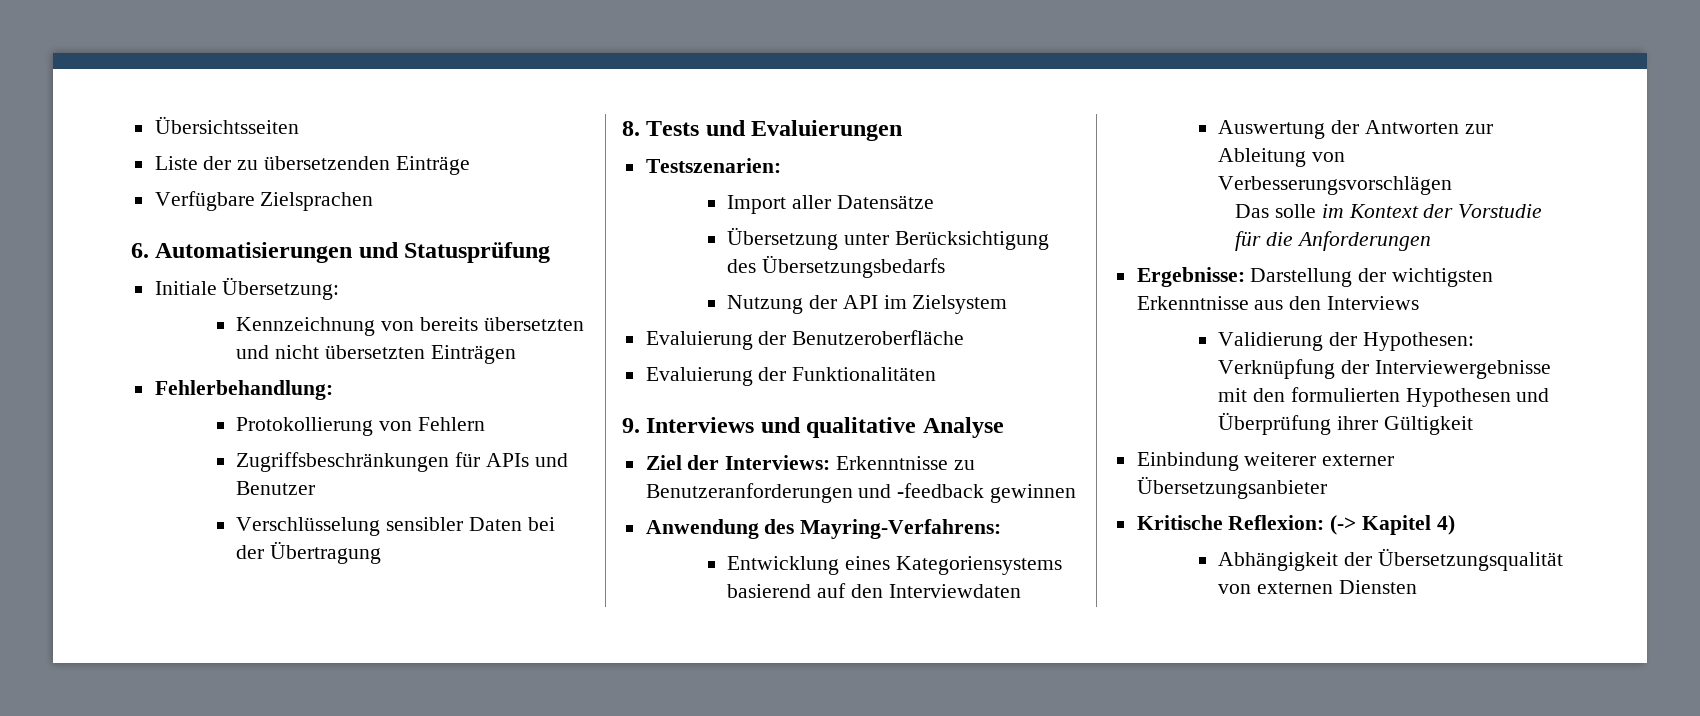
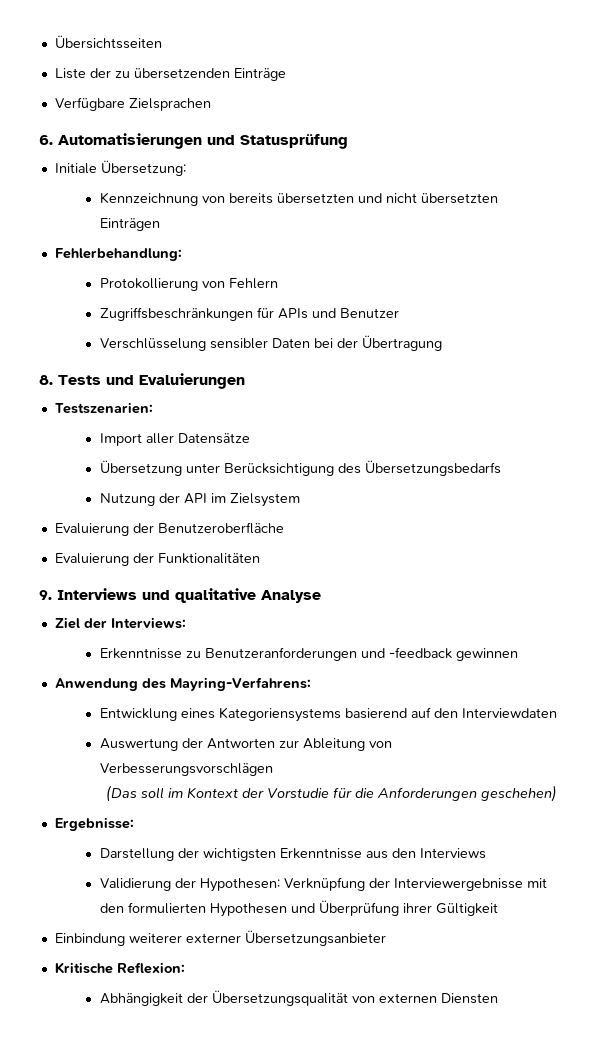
(831, 462) none -> (186, 623) //
[1235,204,1317,218] Das solle -> [105,785,164,802] (Das soll
(1431, 241) none -> [480,785,557,802] geschehen)
(1245, 277) none -> (134, 824) //
[1330,515,1455,535] (-> Kapitel 4) -> (185, 968) none

